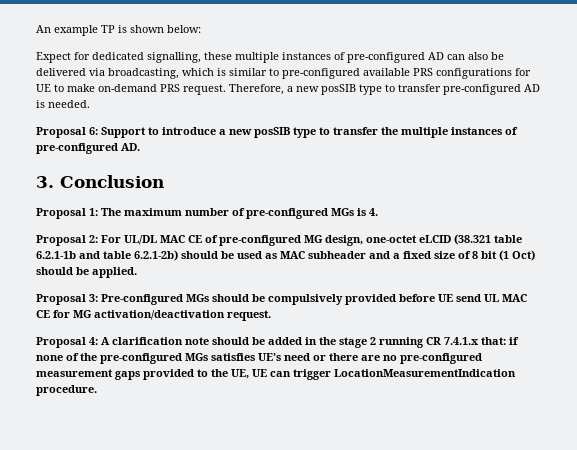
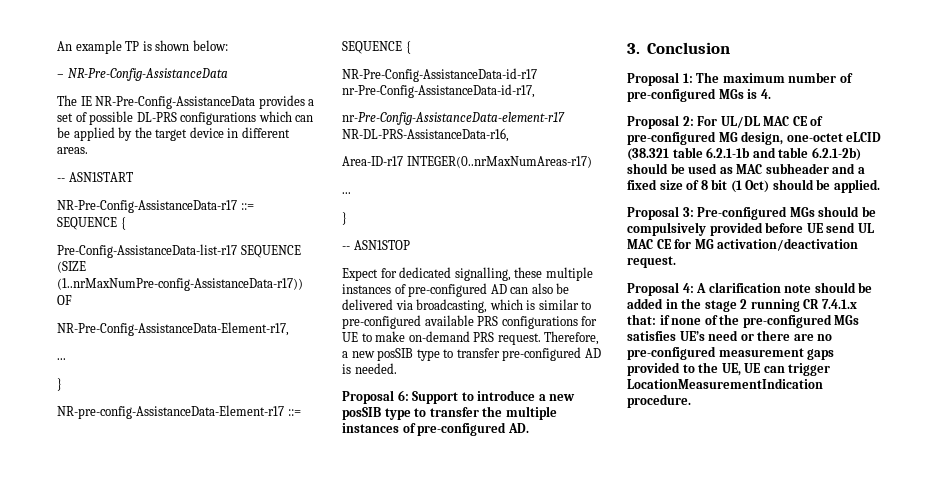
(201, 29) none -> [57,68,228,81] [57,95,315,109] [57,111,314,125] [57,127,290,141] [57,147,88,154] [57,172,133,182] [57,200,254,213] [57,217,126,230] [57,244,301,258] [57,261,86,273] [57,278,303,291] [57,295,72,305] [57,322,289,336] [57,358,66,360] [57,378,62,391] [57,405,301,419] [342,41,411,54] [342,68,537,82] [342,84,535,98] [342,112,565,125] [342,128,509,142] [342,156,592,168] [342,192,351,194] [342,212,347,225] [342,240,410,250] // – NR-Pre-Config-AssistanceData // The IE NR-Pre-Config-AssistanceData provides a set of possible DL-PRS configurations which can be applied by the target device in different areas. // -- ASN1START // NR-Pre-Config-AssistanceData-r17 ::= SEQUENCE { // Pre-Config-AssistanceData-list-r17 SEQUENCE (SIZE (1..nrMaxNumPre-config-AssistanceData-r17)) OF // NR-Pre-Config-AssistanceData-Element-r17, // ... // } // NR-pre-config-AssistanceData-Element-r17 ::= SEQUENCE { // NR-Pre-Config-AssistanceData-id-r17 nr-Pre-Config-AssistanceData-id-r17, // nr-Pre-Config-AssistanceData-element-r17 NR-DL-PRS-AssistanceData-r16, // Area-ID-r17 INTEGER(0..nrMaxNumAreas-r17) // ... // } // -- ASN1STOP

